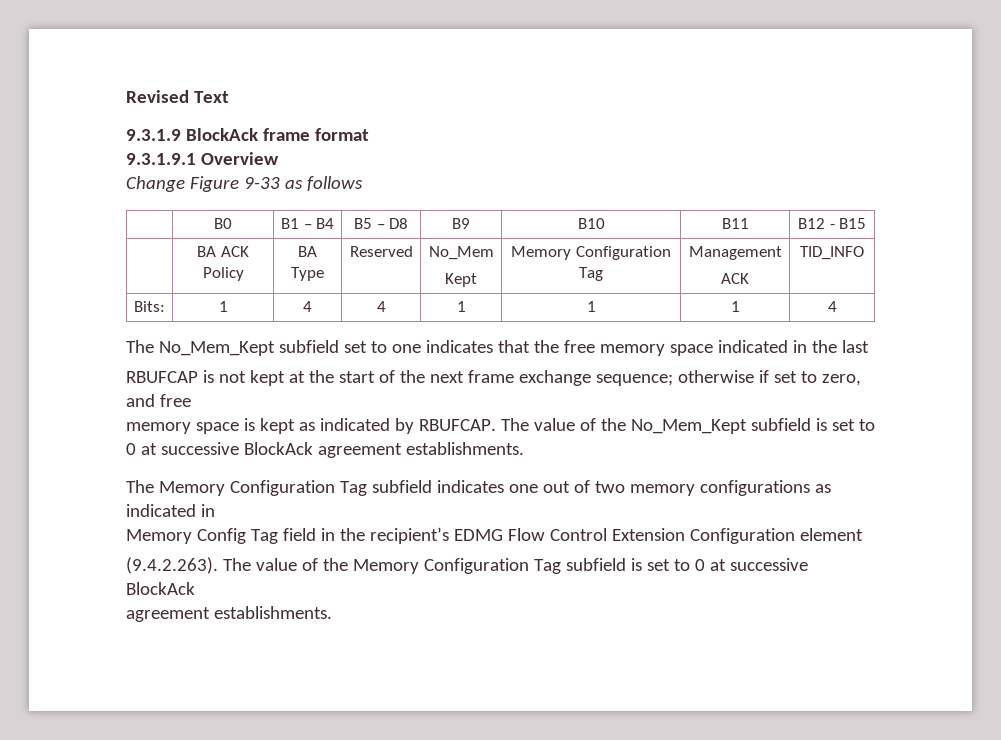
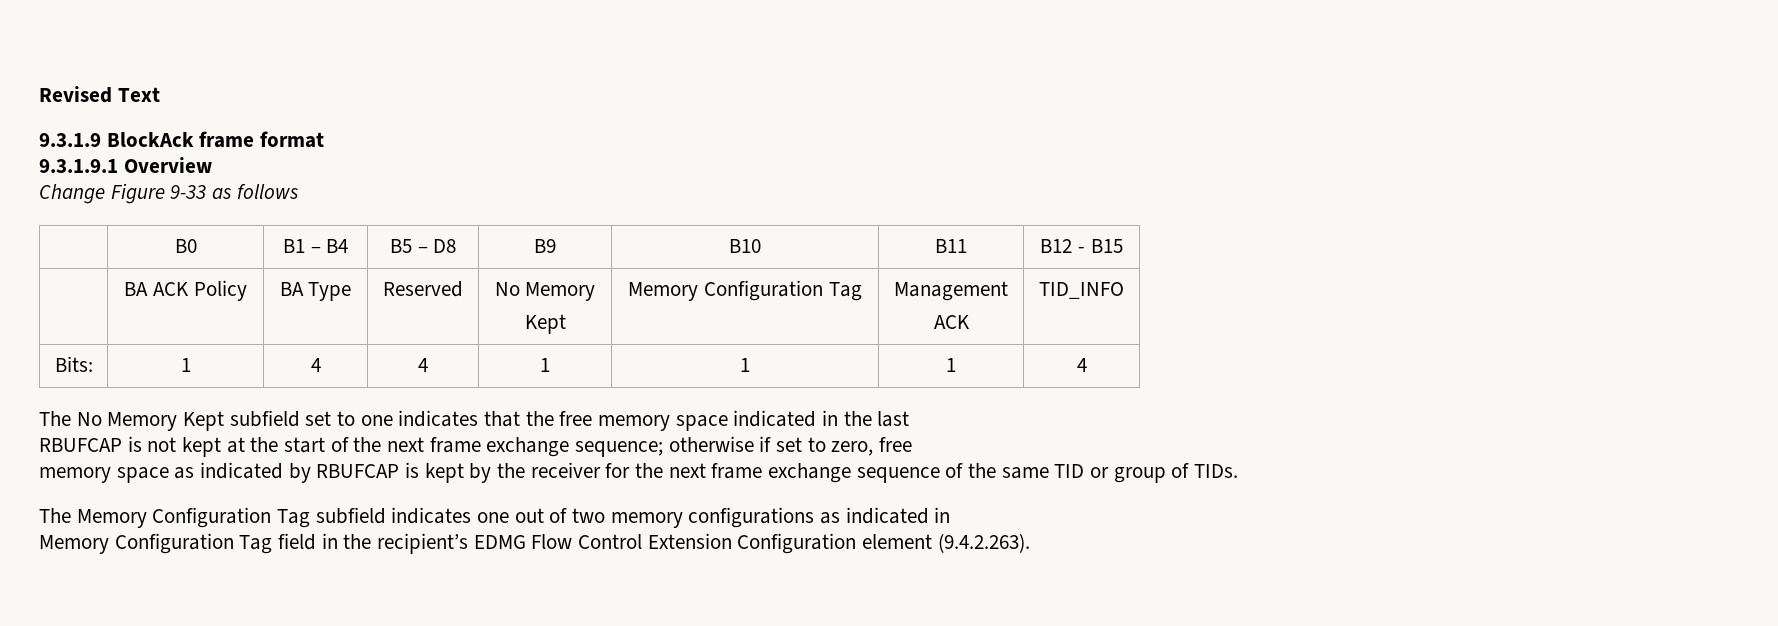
[428,246,494,260] No_Mem -> [494,282,596,301] No Memory
[158,341,275,356] No_Mem_Kept -> [76,411,225,431] No Memory Kept
[126,394,155,407] and -> (874, 448) none
[243,418,295,434] is kept -> (169, 475) none
[418,418,875,434] [126,442,524,458] RBUFCAP. The value of the No_Mem_Kept subfield is set to 0 at successive BlockAck agreement establishments. -> [316,462,1239,483] RBUFCAP is kept by the receiver for the next frame exchange sequence of the same TID or group of TIDs.
[196,528,246,544] Config -> [114,533,234,554] Configuration
[126,557,808,574] [126,582,195,595] [126,606,332,622] // (9.4.2.263). The value of the Memory Configuration Tag subfield is set to 0 at successive BlockAck // agreement establishments. -> [937,533,1030,553] (9.4.2.263).

